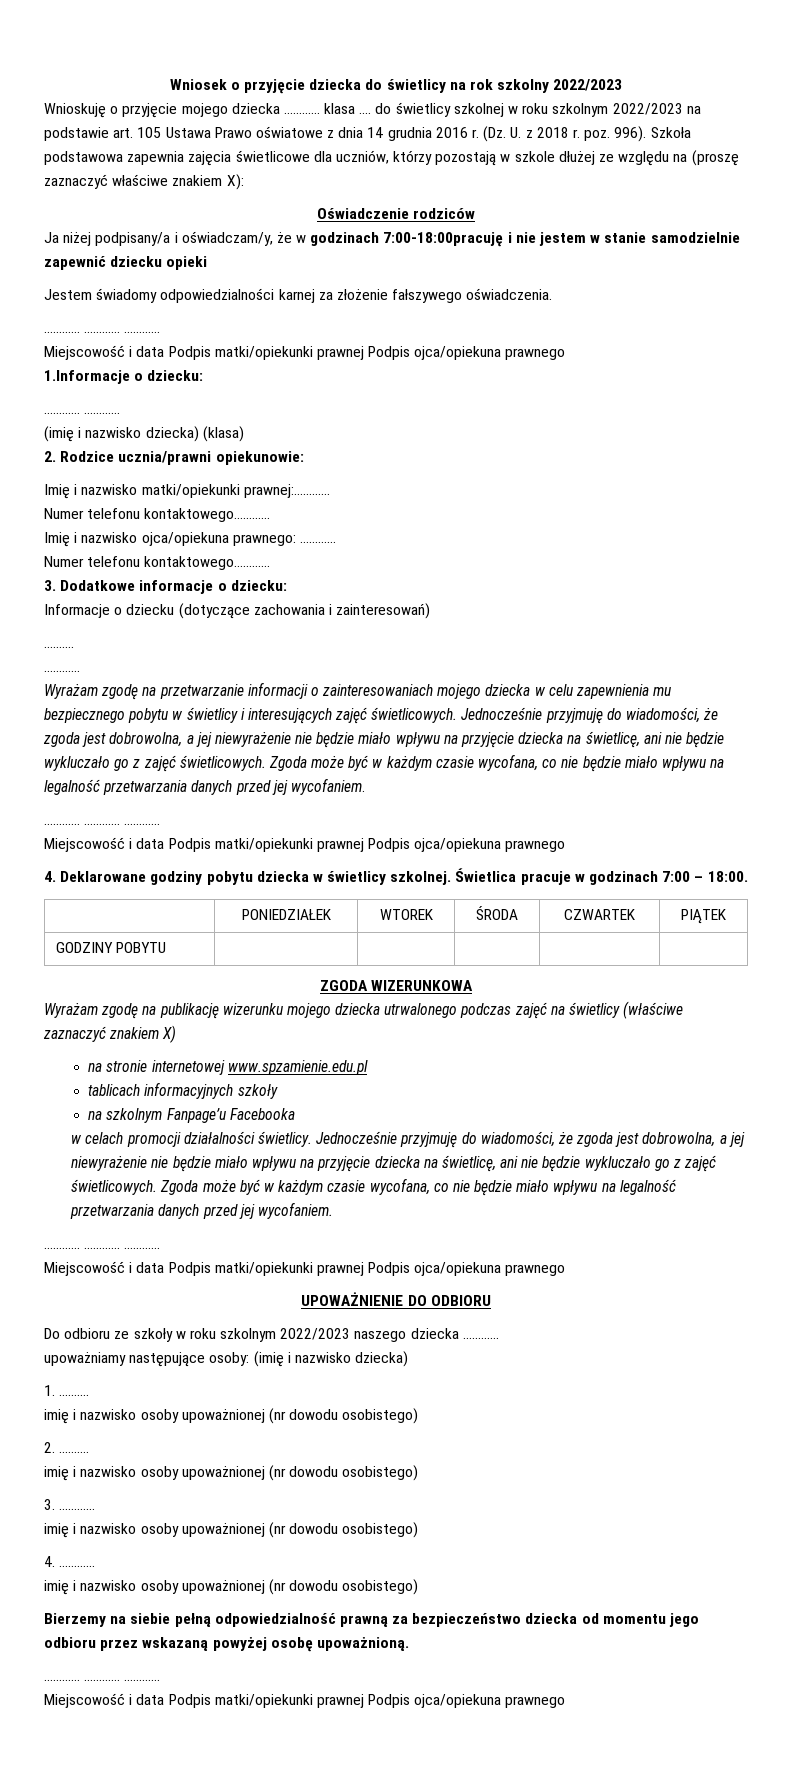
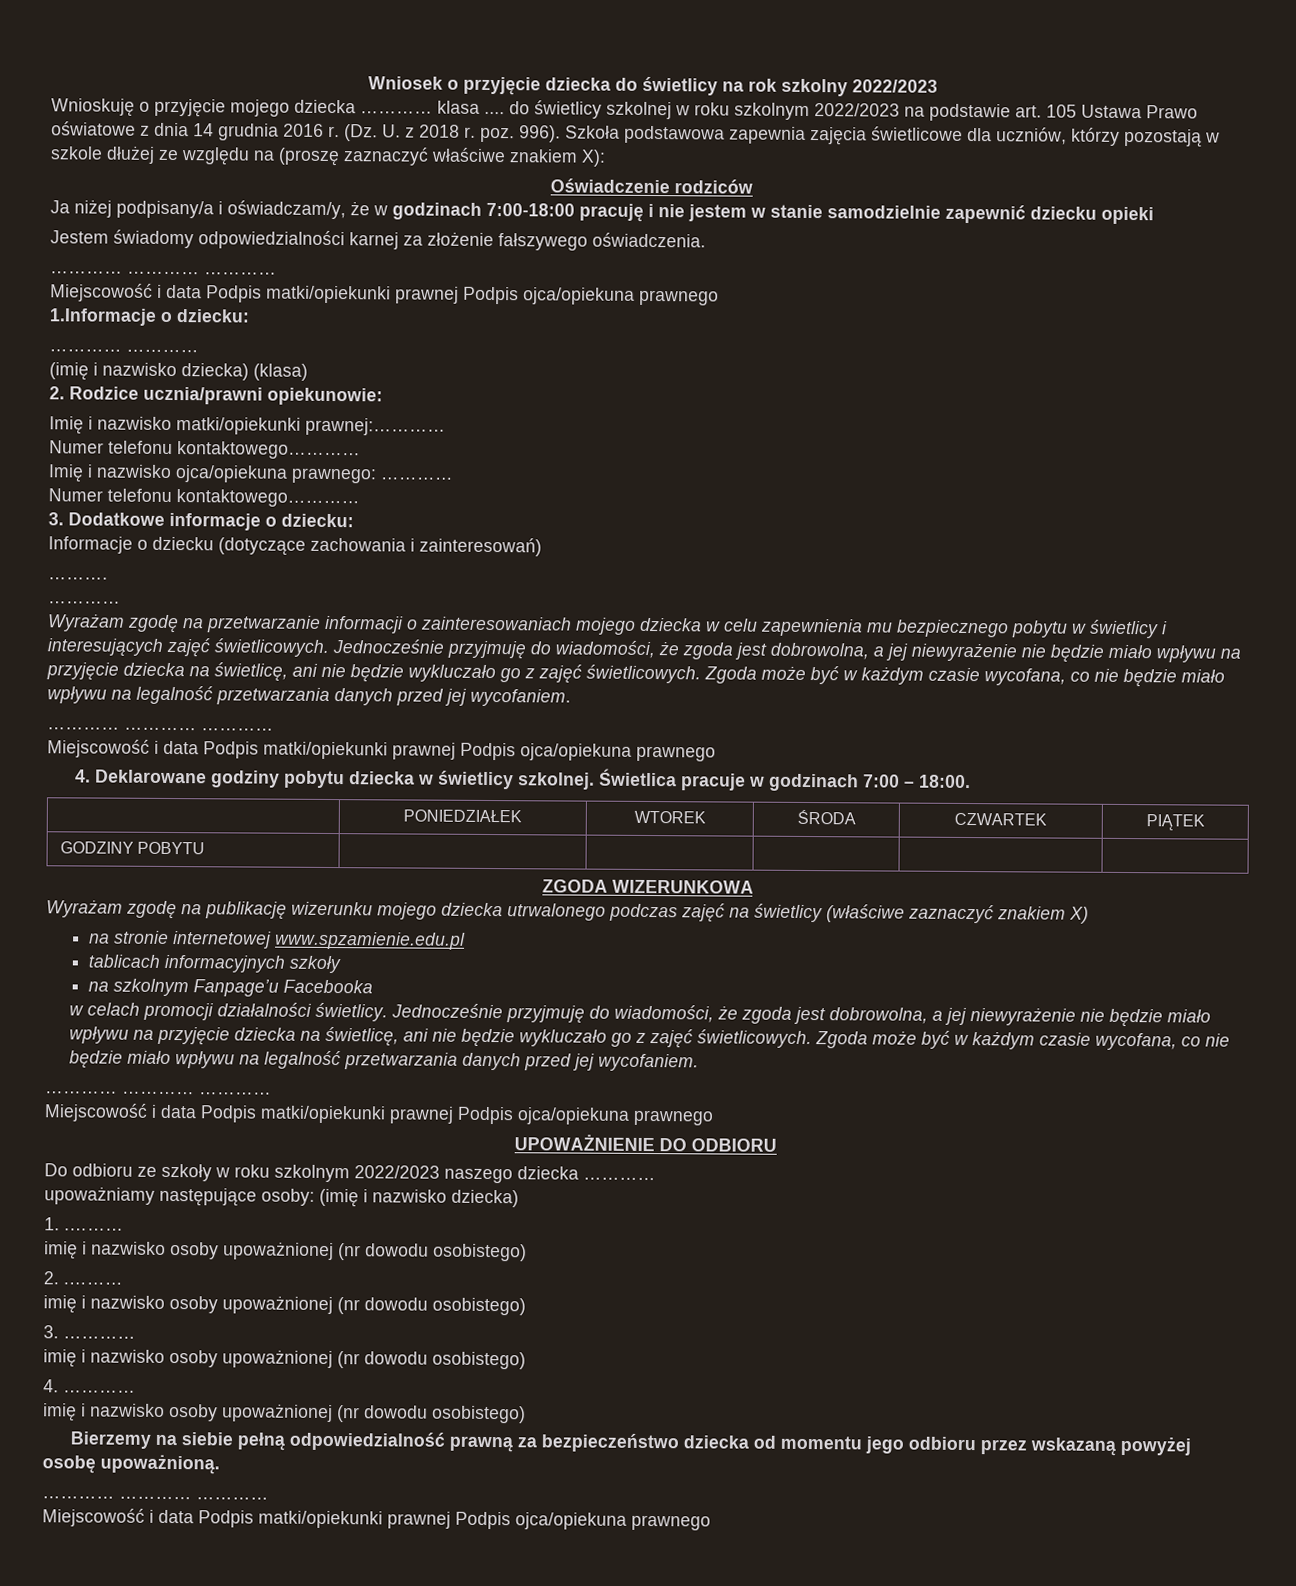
[383,232,504,247] 7:00-18:00pracuję -> [486,202,644,222] 7:00-18:00 pracuję

